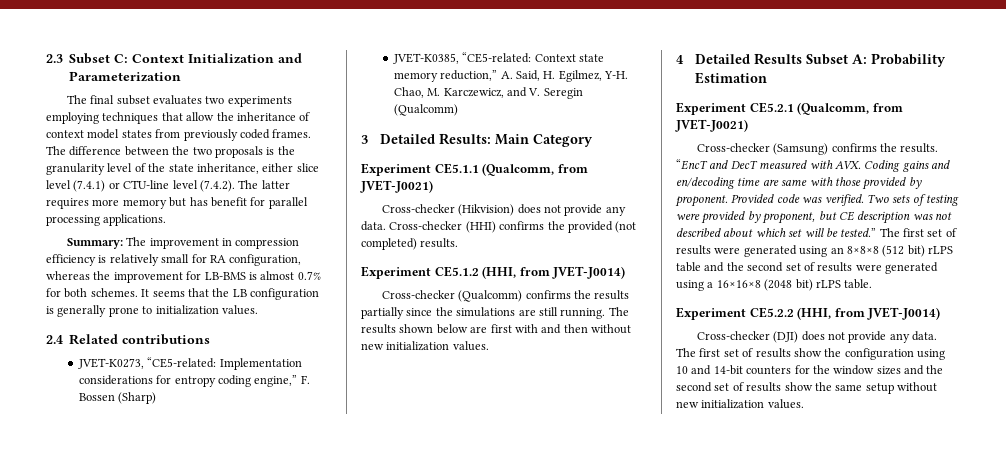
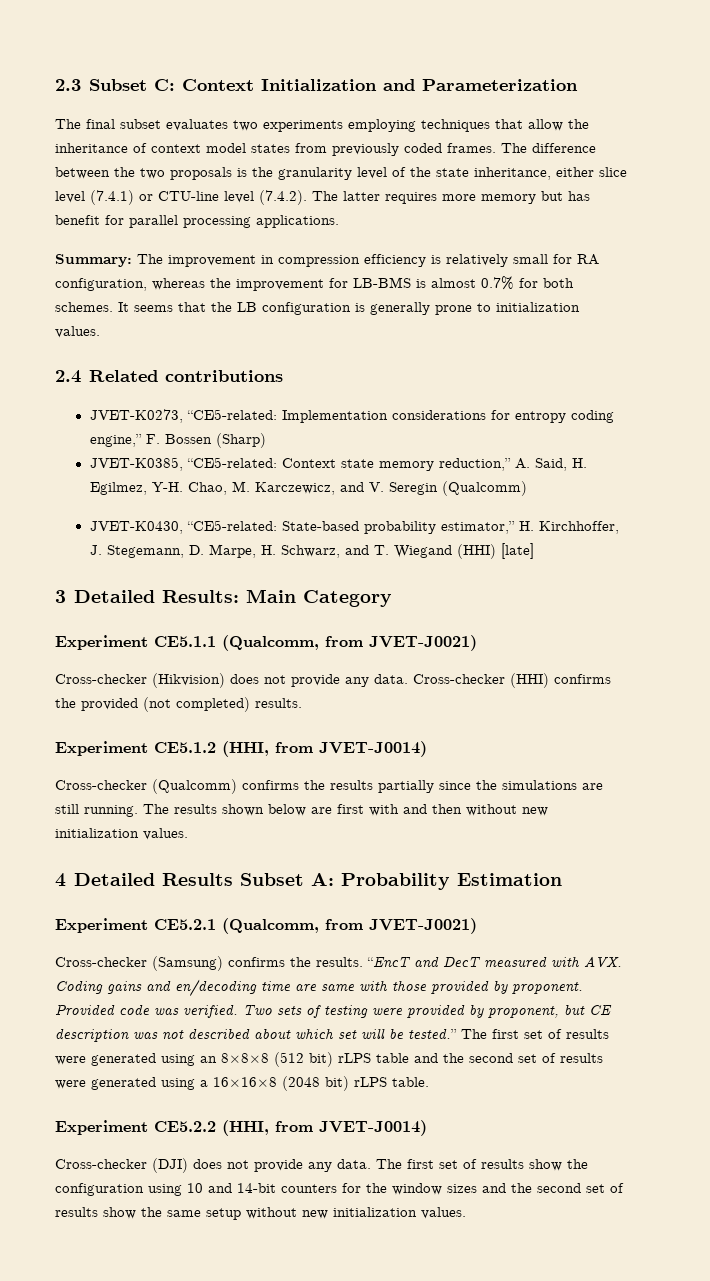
(458, 110) none -> [89,520,619,534] [89,543,534,559] // JVET-K0430, “CE5-related: State-based probability estimator,” H. Kirchhoffer, J. Stegemann, D. Marpe, H. Schwarz, and T. Wiegand (HHI) [late]

